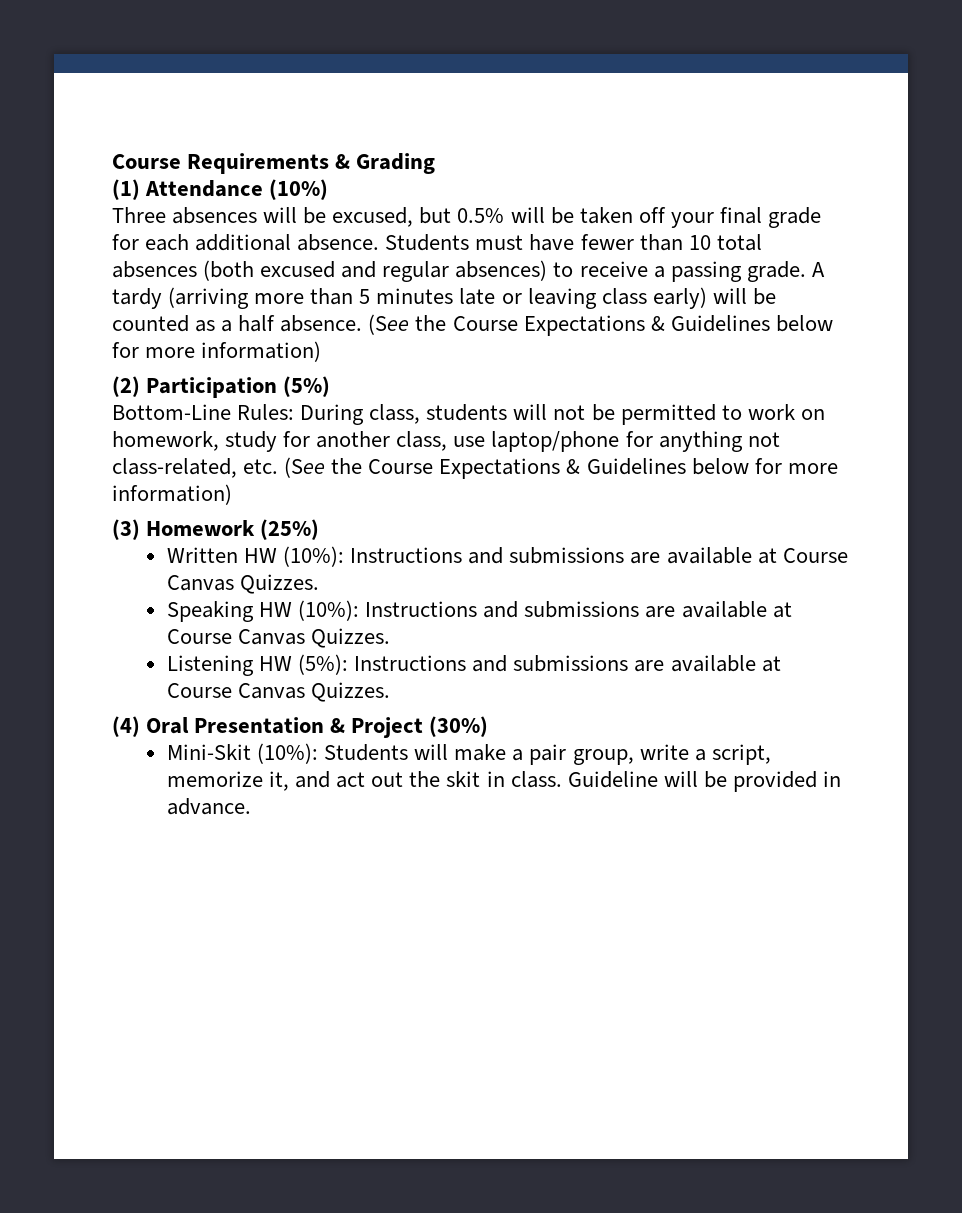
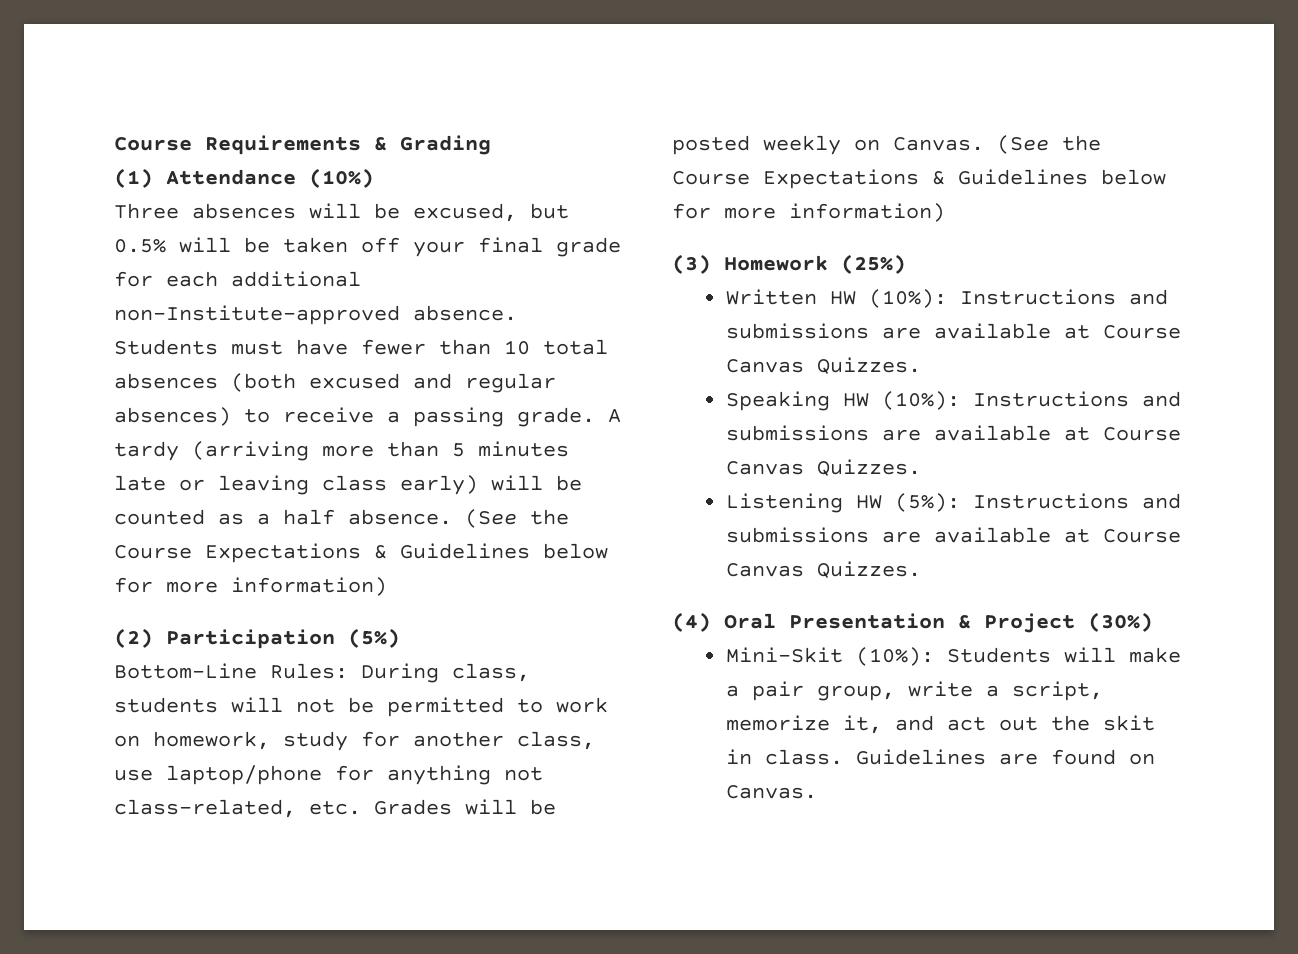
(292, 242) none -> [114,305,400,325] non-Institute-approved
(279, 466) none -> [374,799,556,815] [672,135,984,155] Grades will be posted weekly on Canvas.
[567,771,841,792] [166,798,251,815] Guideline will be provided in advance. -> [855,749,1155,765] [725,785,817,799] Guidelines are found on Canvas.

